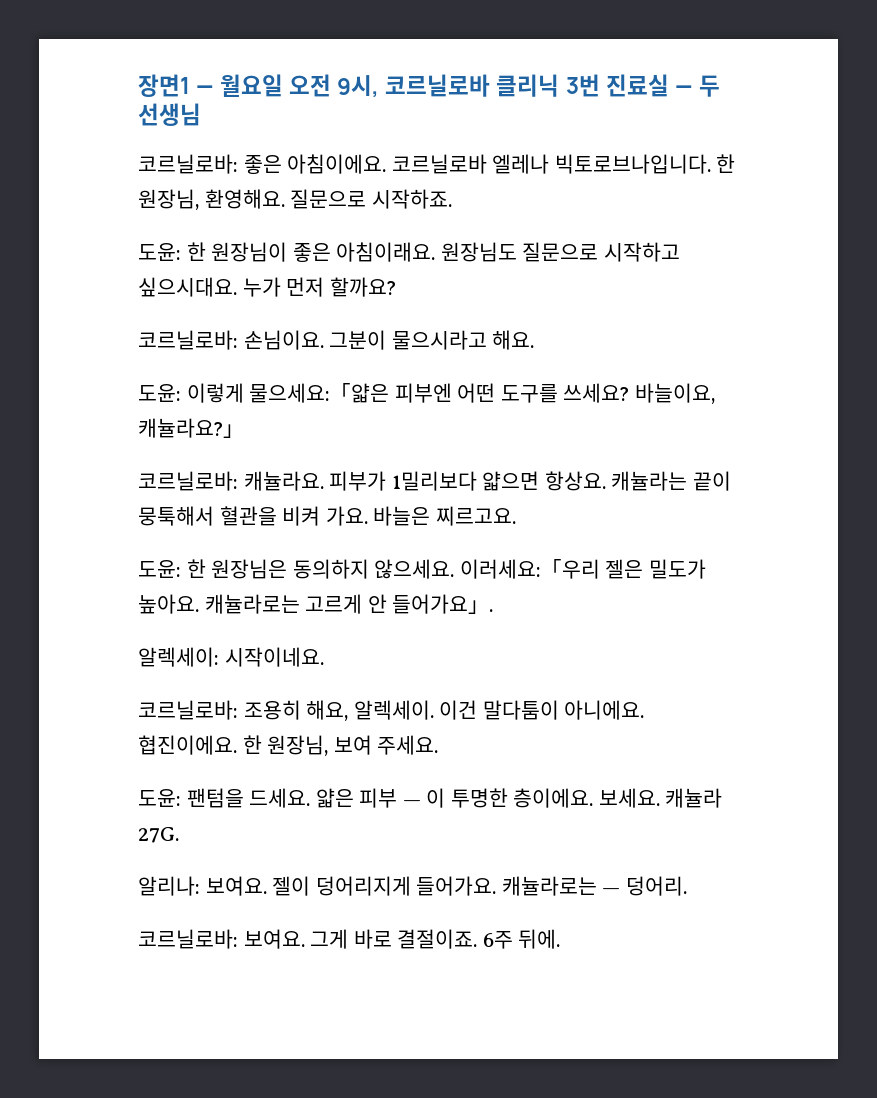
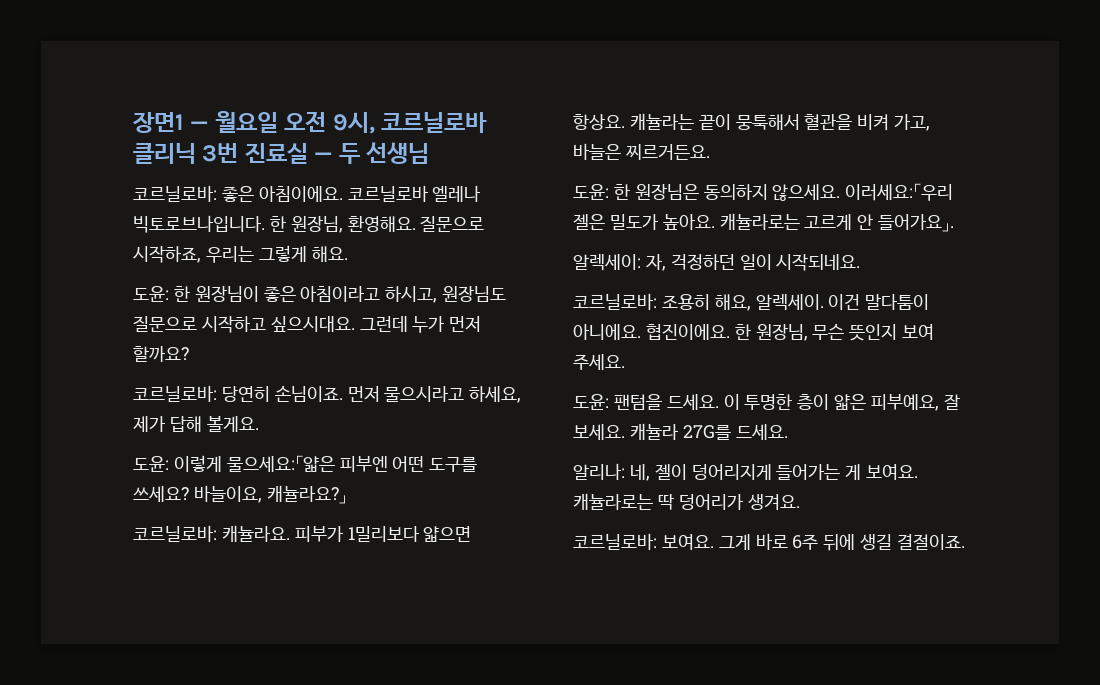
[371,189,452,209] 시작하죠. -> [133,245,348,263] 시작하죠, 우리는 그렇게 해요.
[336,242,436,262] 아침이래요. -> [300,286,438,303] 아침이라고 하시고,
(237, 287) none -> [359,316,408,332] 그런데
[243,330,535,350] 손님이요. 그분이 물으시라고 해요. -> [221,385,522,403] [133,416,259,432] 당연히 손님이죠. 먼저 물으시라고 하세요, 제가 답해 볼게요.
[325,506,516,526] 가요. 바늘은 찌르고요. -> [894,114,931,131] [573,143,710,160] 가고, 바늘은 찌르거든요.
[224,647,324,667] 시작이네요. -> [645,253,861,271] 자, 걱정하던 일이 시작되네요.
(329, 745) none -> [812,323,898,341] 무슨 뜻인지
[315,788,723,808] [138,827,179,843] 얇은 피부 — 이 투명한 층이에요. 보세요. 캐뉼라 27G. -> [723,394,960,411] [573,423,788,440] 이 투명한 층이 얇은 피부예요, 잘 보세요. 캐뉼라 27G를 드세요.
[205,876,267,896] 보여요. -> [629,464,650,481] 네,
[416,876,687,896] 들어가요. 캐뉼라로는 — 덩어리. -> [776,464,919,480] [573,493,800,510] 들어가는 게 보여요. 캐뉼라로는 딱 덩어리가 생겨요.
[397,929,561,949] 결절이죠. 6주 뒤에. -> [792,534,966,551] 6주 뒤에 생길 결절이죠.

